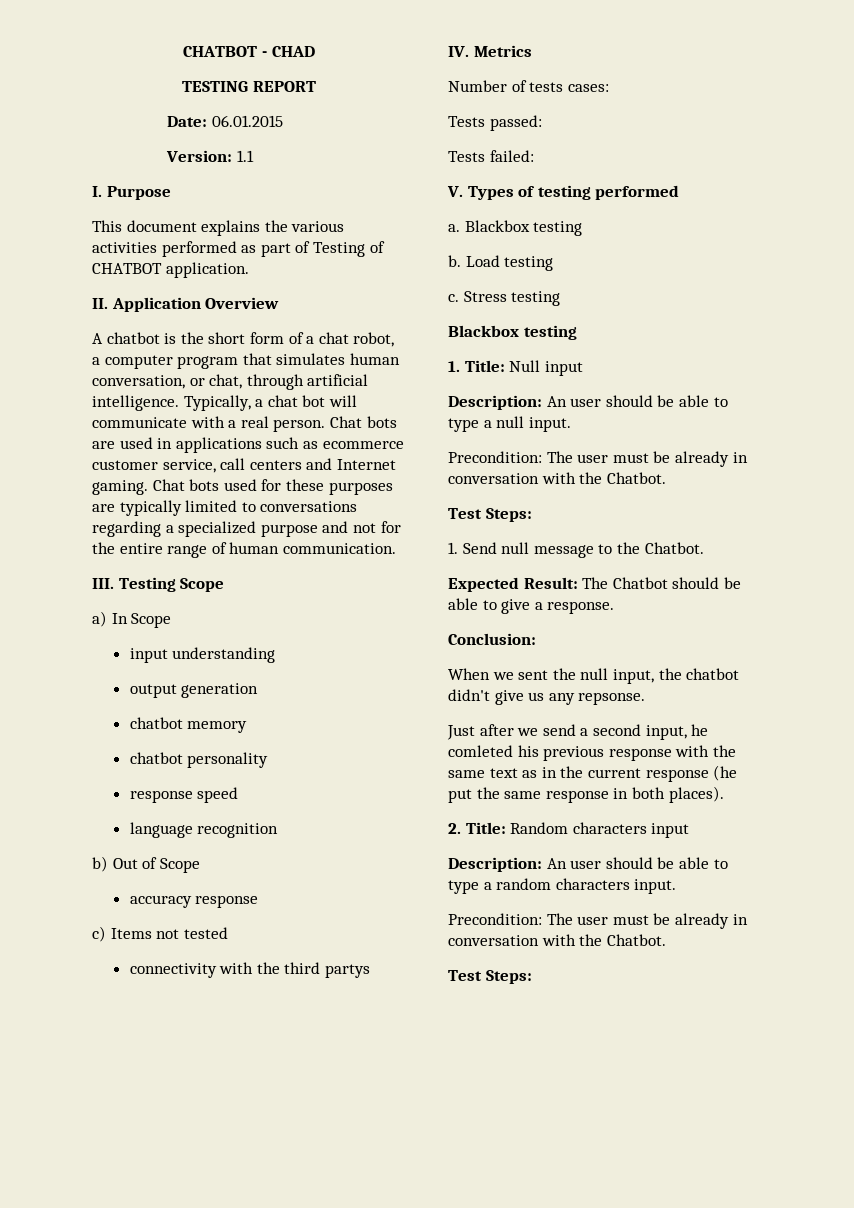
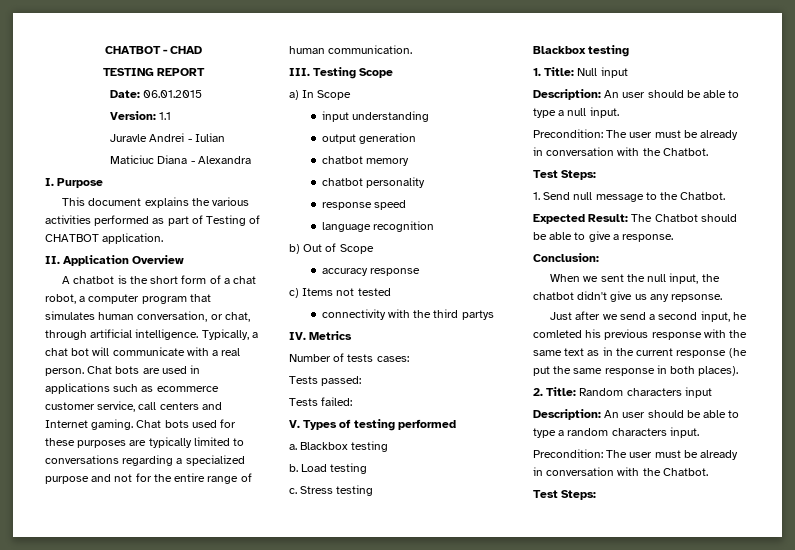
(255, 156) none -> [110,133,225,142] [110,155,251,164] // Juravle Andrei - Iulian // Maticiuc Diana - Alexandra

